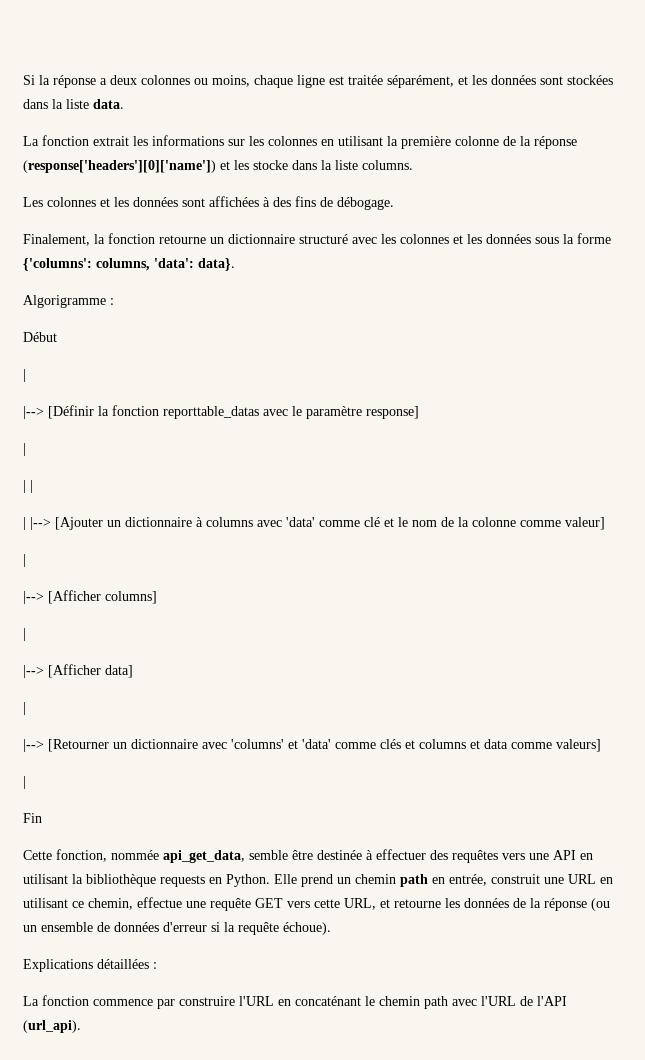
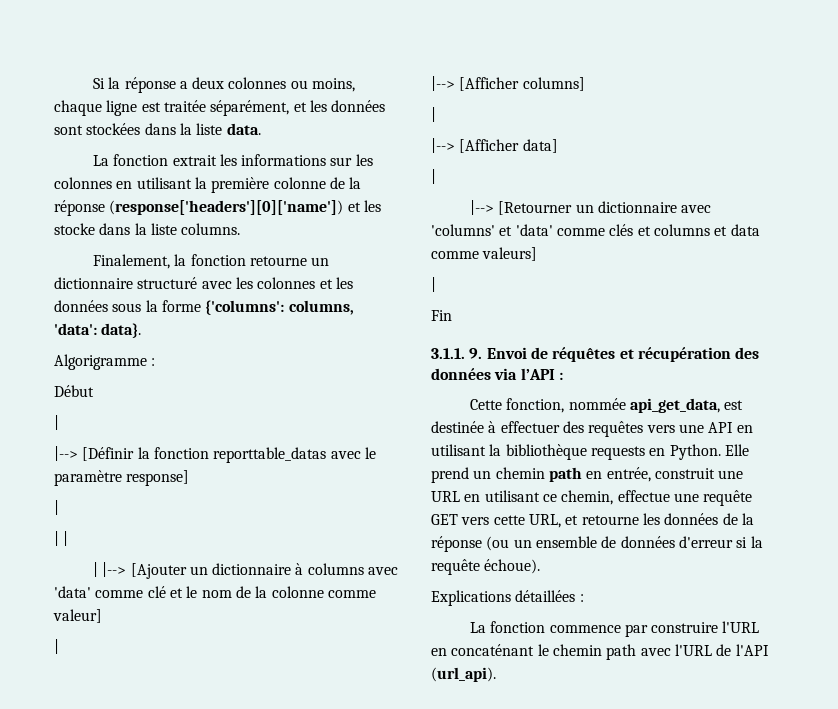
[23,196,394,210] // Les colonnes et les données sont affichées à des fins de débogage. -> (241, 229) none
(42, 818) none -> [431,347,760,362] [431,368,563,380] // 3.1.1. 9. Envoi de réquêtes et récupération des données via l’API :
[249,850,313,860] semble être -> [724,400,744,410] est

